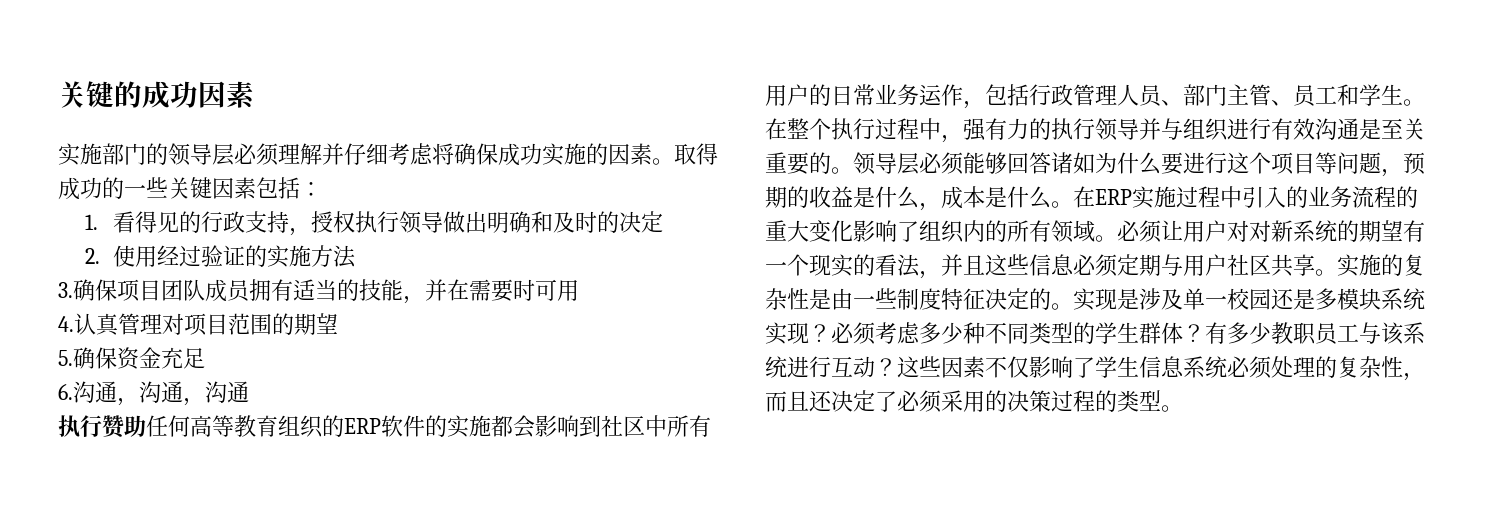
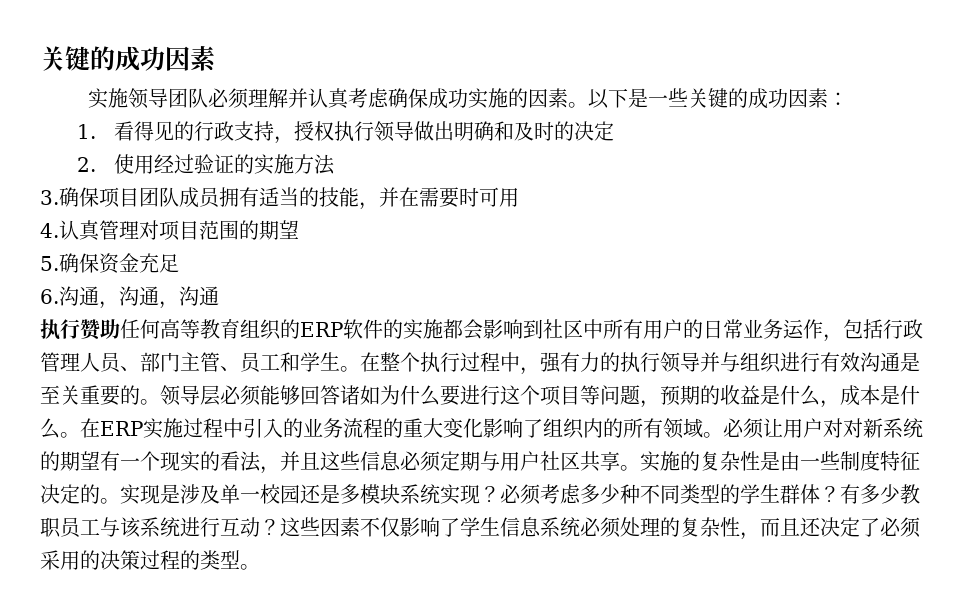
[102,143,454,166] 部门的领导层必须理解并仔细考虑将 -> [128,88,390,109] 领导团队必须理解并认真考虑
[674,143,718,165] [58,177,300,200] 取得成功的一些关键因素包括 -> [588,88,829,109] 以下是一些关键的成功因素

